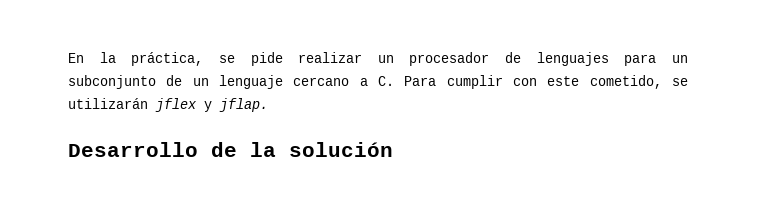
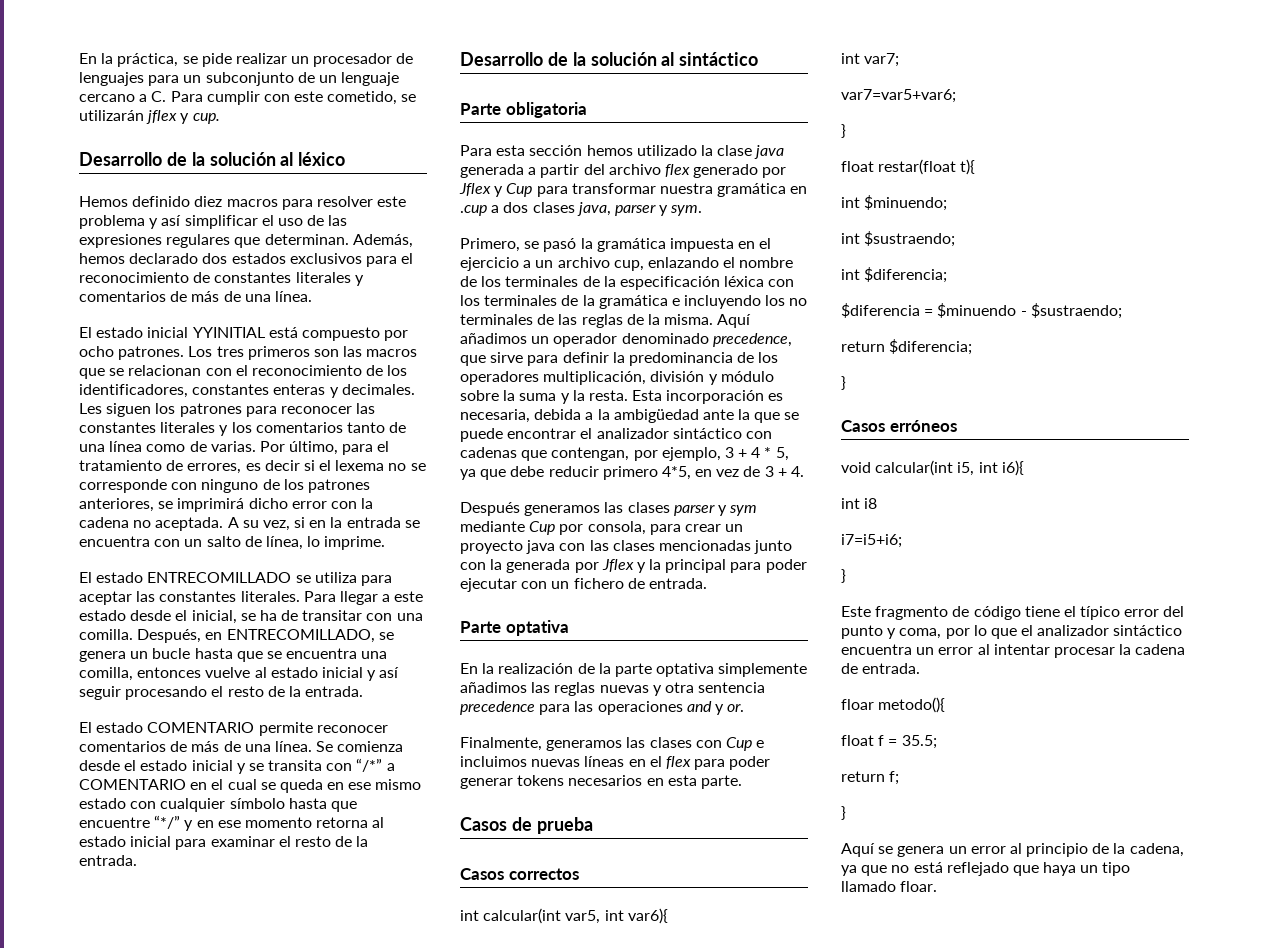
[219,98,268,112] [68,142,393,157] jflap. // Desarrollo de la solución -> [192,113,220,124] [79,152,346,166] [79,196,407,210] [79,215,348,229] [79,234,413,248] [79,253,414,267] [79,272,364,286] [79,291,312,302] [79,327,409,341] [79,346,418,360] [79,365,408,379] [79,384,415,398] [79,403,376,417] [79,422,407,436] [79,441,390,455] [79,460,426,474] [79,479,370,493] [79,498,374,512] [79,517,420,531] [79,536,386,550] [79,572,392,586] [79,591,424,605] [79,610,423,624] [79,629,394,643] [79,648,388,662] [79,667,400,681] [79,686,364,700] [79,722,388,736] [79,741,404,752] [79,758,395,774] [79,779,422,793] [79,798,357,812] [79,815,385,831] [79,836,369,850] [79,855,137,866] [460,52,759,66] [460,102,587,118] [460,145,785,159] [460,164,787,178] [459,183,808,197] [460,202,703,216] [460,238,772,252] [460,257,794,271] [460,276,795,290] [460,295,808,309] [460,314,752,328] [460,333,792,347] [460,352,779,366] [460,371,774,385] [460,390,784,404] [460,409,800,423] [460,428,772,442] [460,447,789,461] [460,466,805,480] [460,502,758,516] [460,521,744,535] [460,540,793,554] [460,559,807,573] [460,578,707,592] [460,620,569,636] [460,663,808,677] [460,682,766,696] [460,701,745,715] [460,737,765,751] [460,756,771,770] [460,775,742,789] [460,817,593,834] [460,868,579,880] [460,908,668,924] [841,53,900,67] [841,89,956,103] [841,124,846,138] [841,159,976,175] [841,195,948,211] [841,231,956,247] [841,267,948,283] [841,303,1122,319] [841,339,973,355] [841,376,846,390] [841,420,957,432] [841,460,1024,476] [841,498,878,509] [841,534,902,548] [841,569,846,583] [841,606,1185,620] [841,625,1183,639] [841,644,1186,658] [841,663,921,674] [841,697,946,713] [841,735,937,749] [841,771,900,785] [841,806,846,820] [841,843,1184,857] [841,862,1131,876] [841,881,938,892] cup. // Desarrollo de la solución al léxico // Hemos definido diez macros para resolver este problema y así simplificar el uso de las expresiones regulares que determinan. Además, hemos declarado dos estados exclusivos para el reconocimiento de constantes literales y comentarios de más de una línea. // El estado inicial YYINITIAL está compuesto por ocho patrones. Los tres primeros son las macros que se relacionan con el reconocimiento de los identificadores, constantes enteras y decimales. Les siguen los patrones para reconocer las constantes literales y los comentarios tanto de una línea como de varias. Por último, para el tratamiento de errores, es decir si el lexema no se corresponde con ninguno de los patrones anteriores, se imprimirá dicho error con la cadena no aceptada. A su vez, si en la entrada se encuentra con un salto de línea, lo imprime. // El estado ENTRECOMILLADO se utiliza para aceptar las constantes literales. Para llegar a este estado desde el inicial, se ha de transitar con una comilla. Después, en ENTRECOMILLADO, se genera un bucle hasta que se encuentra una comilla, entonces vuelve al estado inicial y así seguir procesando el resto de la entrada. // El estado COMENTARIO permite reconocer comentarios de más de una línea. Se comienza desde el estado inicial y se transita con “/*” a COMENTARIO en el cual se queda en ese mismo estado con cualquier símbolo hasta que encuentre “*/” y en ese momento retorna al estado inicial para examinar el resto de la entrada. // Desarrollo de la solución al sintáctico // Parte obligatoria // Para esta sección hemos utilizado la clase java generada a partir del archivo flex generado por Jflex y Cup para transformar nuestra gramática en .cup a dos clases java, parser y sym. // Primero, se pasó la gramática impuesta en el ejercicio a un archivo cup, enlazando el nombre de los terminales de la especificación léxica con los terminales de la gramática e incluyendo los no terminales de las reglas de la misma. Aquí añadimos un operador denominado precedence, que sirve para definir la predominancia de los operadores multiplicación, división y módulo sobre la suma y la resta. Esta incorporación es necesaria, debida a la ambigüedad ante la que se puede encontrar el analizador sintáctico con cadenas que contengan, por ejemplo, 3 + 4 * 5, ya que debe reducir primero 4*5, en vez de 3 + 4. // Después generamos las clases parser y sym mediante Cup por consola, para crear un proyecto java con las clases mencionadas junto con la generada por Jflex y la principal para poder ejecutar con un fichero de entrada. // Parte optativa // En la realización de la parte optativa simplemente añadimos las reglas nuevas y otra sentencia precedence para las operaciones and y or. // Finalmente, generamos las clases con Cup e incluimos nuevas líneas en el flex para poder generar tokens necesarios en esta parte. // Casos de prueba // Casos correctos // int calcular(int var5, int var6){ // int var7; // var7=var5+var6; // } // float restar(float t){ // int $minuendo; // int $sustraendo; // int $diferencia; // $diferencia = $minuendo - $sustraendo; // return $diferencia; // } // Casos erróneos // void calcular(int i5, int i6){ // int i8 // i7=i5+i6; // } // Este fragmento de código tiene el típico error del punto y coma, por lo que el analizador sintáctico encuentra un error al intentar procesar la cadena de entrada. // floar metodo(){ // float f = 35.5; // return f; // } // Aquí se genera un error al principio de la cadena, ya que no está reflejado que haya un tipo llamado floar.

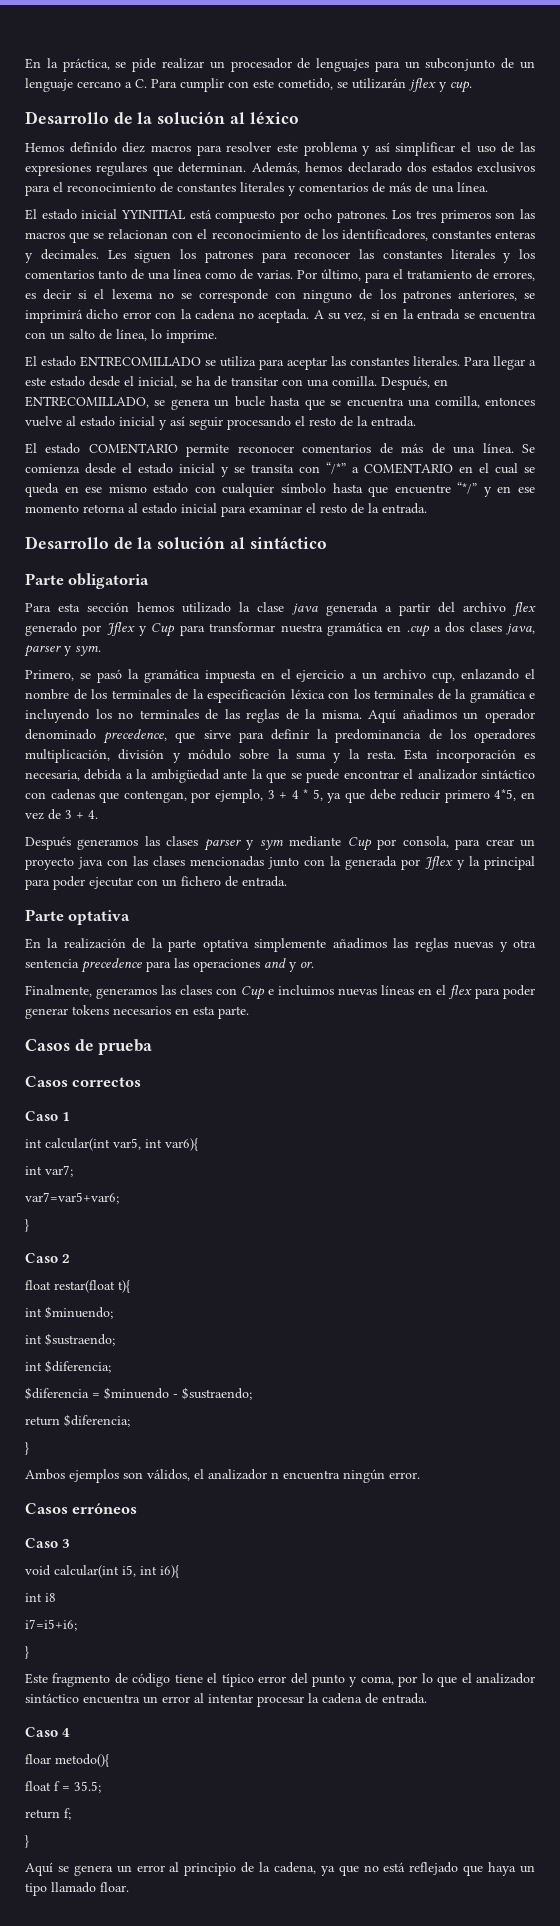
(579, 874) none -> [25,1111,71,1121] // Caso 1
(846, 131) none -> [25,1253,71,1263] // Caso 2
(846, 383) none -> [25,1469,420,1483] // Ambos ejemplos son válidos, el analizador n encuentra ningún error.
(957, 426) none -> [25,1538,71,1548] // Caso 3
(921, 668) none -> [25,1727,71,1737] // Caso 4

